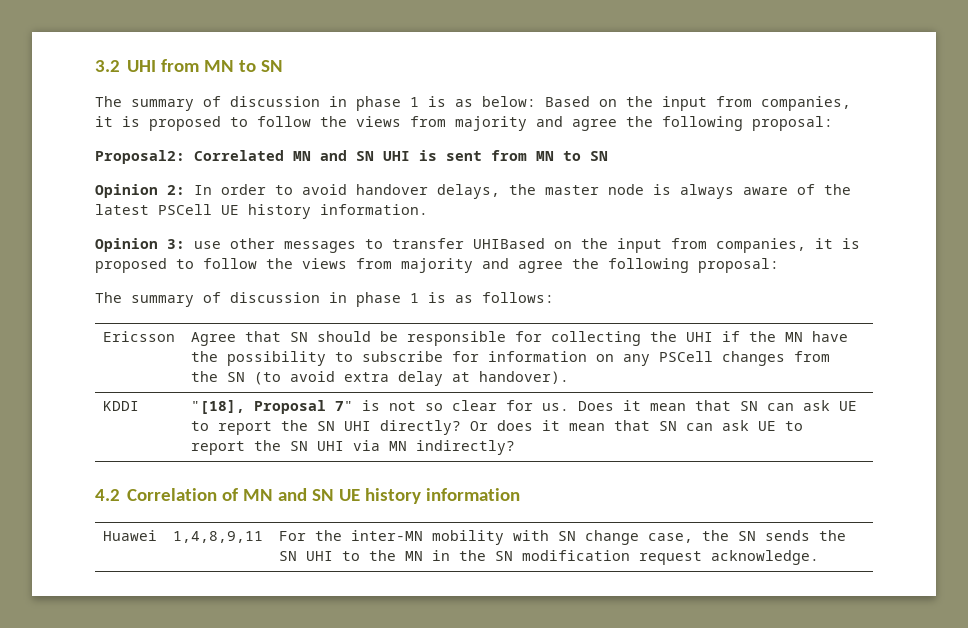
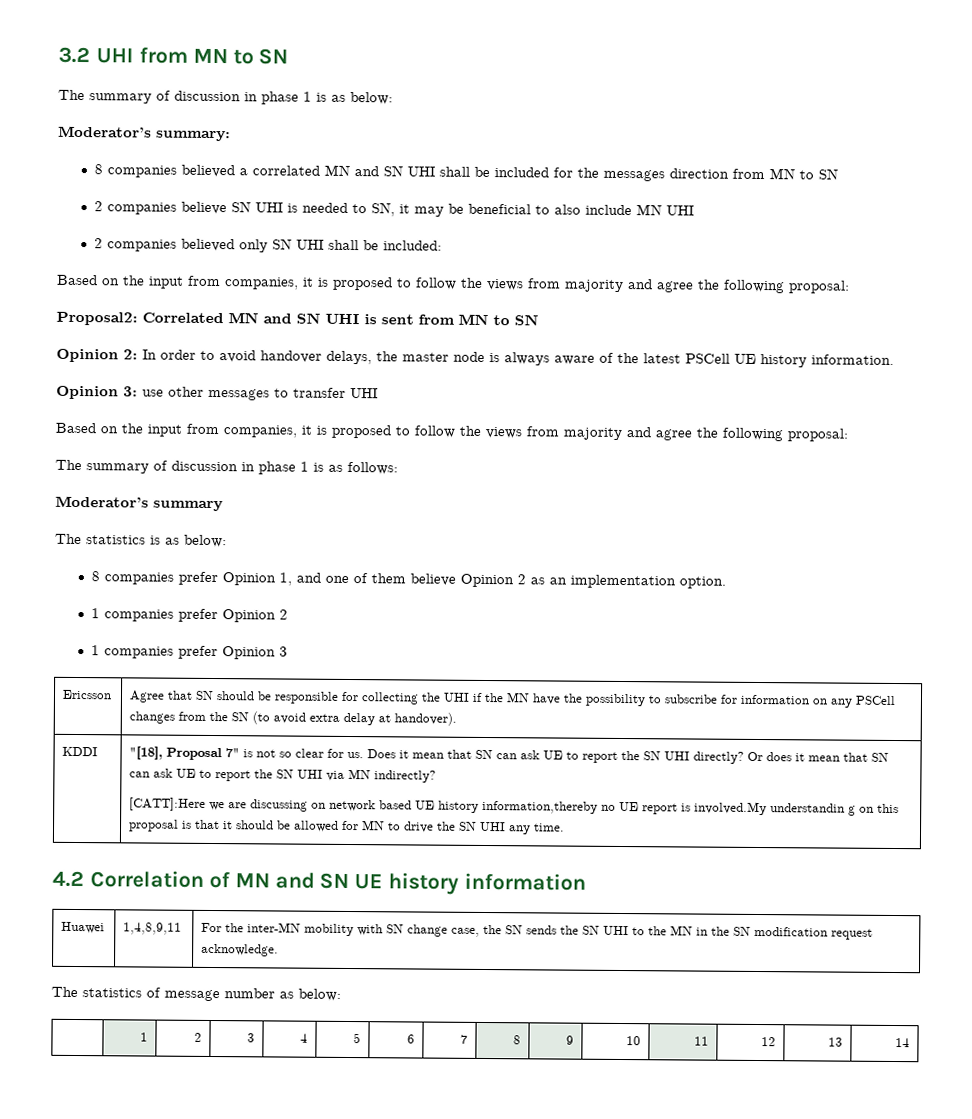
(536, 101) none -> [58,125,231,142] [93,164,838,182] [93,201,694,217] [93,238,442,253] // Moderator’s summary: // 8 companies believed a correlated MN and SN UHI shall be included for the messages direction from MN to SN // 2 companies believe SN UHI is needed to SN, it may be beneficial to also include MN UHI // 2 companies believed only SN UHI shall be included: //
[473,238,545,249] UHIBased -> [350,388,378,399] [55,422,96,434] UHI // Based
(554, 297) none -> [55,495,223,512] [55,533,227,548] [90,571,726,589] [90,608,288,623] [90,645,288,660] // Moderator’s summary // The statistics is as below: // 8 companies prefer Opinion 1, and one of them believe Opinion 2 as an implementation option. // 1 companies prefer Opinion 2 // 1 companies prefer Opinion 3
(515, 447) none -> [129,797,900,816] [128,819,566,835] // [CATT]:Here we are discussing on network based UE history information,thereby no UE report is involved.My understandin g on this proposal is that it should be allowed for MN to drive the SN UHI any time.
(819, 557) none -> [51,986,341,1002] [139,1032,148,1042] [193,1032,202,1042] [246,1033,255,1043] [299,1033,308,1043] [352,1033,361,1044] [406,1034,415,1044] [459,1034,468,1044] [512,1035,521,1045] [565,1035,574,1045] [625,1036,641,1046] [693,1036,709,1046] [760,1037,776,1047] [827,1037,843,1047] [894,1038,910,1048] // The statistics of message number as below: // | 1 | 2 | 3 | 4 | 5 | 6 | 7 | 8 | 9 | 10 | 11 | 12 | 13 | 14

